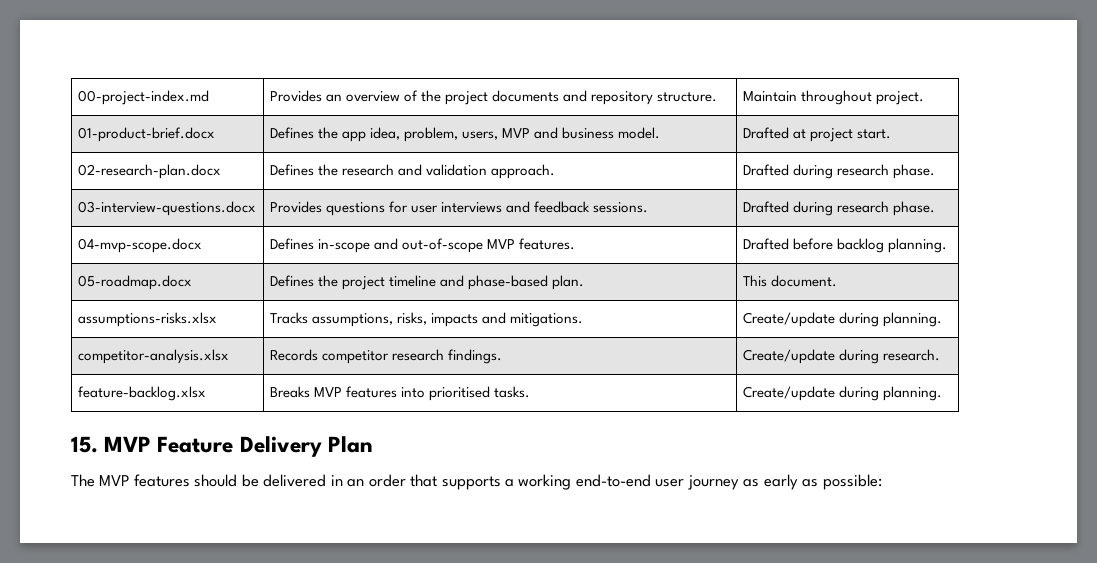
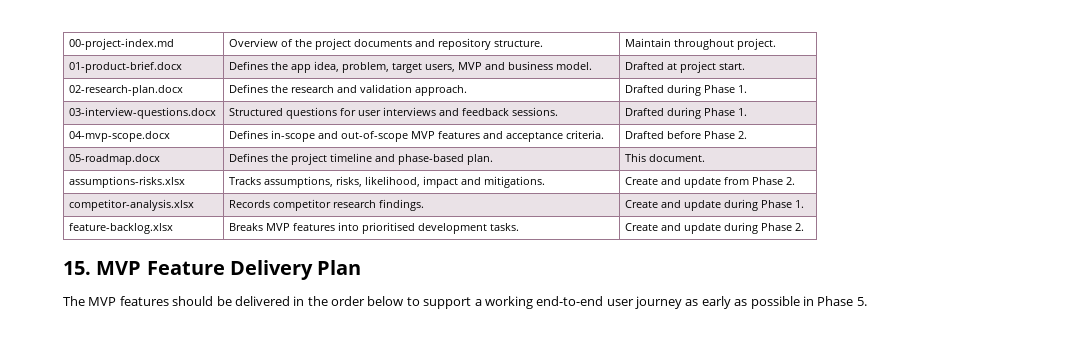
[269,90,400,102] Provides an overview -> [229,38,279,47] Overview
(458, 134) none -> [392,63,423,73] target
[836,164,935,179] research phase. -> [704,85,748,93] Phase 1.
[269,201,322,213] Provides -> [229,108,284,116] Structured
[836,201,935,216] research phase. -> [704,108,748,116] Phase 1.
[518,238,575,250] features. -> [438,130,605,142] features and acceptance criteria.
[836,238,947,253] backlog planning. -> [704,131,748,139] Phase 2.
[430,313,478,327] impacts -> [365,176,459,188] likelihood, impact
[742,312,942,327] Create/update during planning. -> [625,177,796,188] Create and update from Phase 2.
[742,349,940,364] Create/update during research. -> [625,199,805,211] Create and update during Phase 1.
(490, 393) none -> [418,223,488,234] development
[742,386,942,401] Create/update during planning. -> [625,222,805,234] Create and update during Phase 2.
[347,474,501,490] an order that supports -> [307,296,472,309] the order below to support
[822,474,882,490] possible: -> [750,296,867,309] possible in Phase 5.

